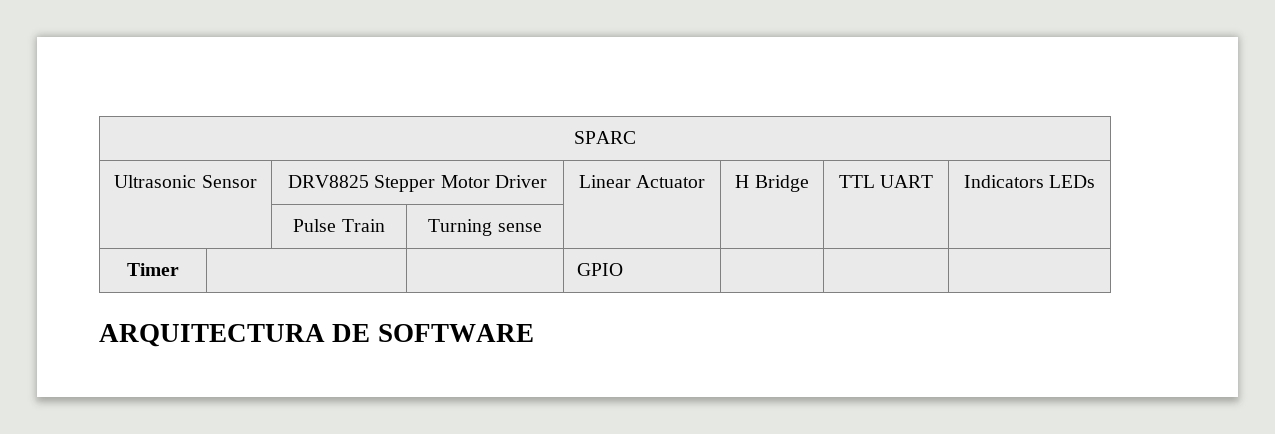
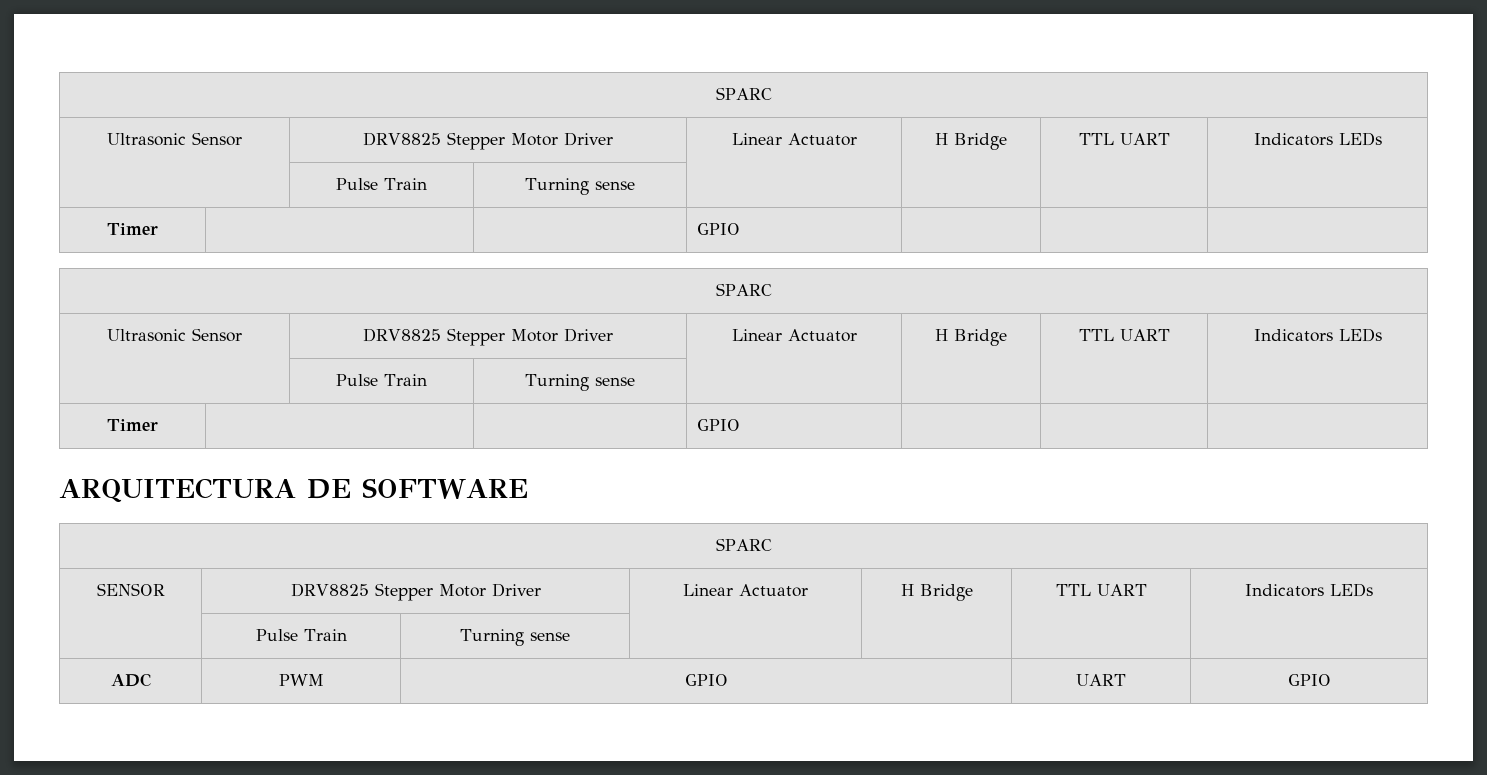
[99,324,534,347] // ARQUITECTURA DE SOFTWARE -> [715,283,772,296] [107,328,242,342] [363,328,613,346] [731,329,857,342] [935,329,1007,346] [1078,329,1170,341] [1253,328,1382,342] [336,374,428,386] [525,374,635,391] [107,419,158,431] [697,419,741,431] [59,478,528,503] [715,538,772,551] [96,583,165,596] [290,583,541,601] [683,584,808,597] [900,584,973,601] [1055,584,1147,596] [1245,583,1373,597] [255,629,347,641] [460,629,570,646] [110,673,151,687] [278,674,324,686] [684,674,728,686] [1076,674,1126,686] [1287,674,1331,686] // SPARC // Ultrasonic Sensor | DRV8825 Stepper Motor Driver | Linear Actuator | H Bridge | TTL UART | Indicators LEDs // | Pulse Train | Turning sense | | | | // Timer | | | GPIO | | | // ARQUITECTURA DE SOFTWARE // SPARC // SENSOR | DRV8825 Stepper Motor Driver | Linear Actuator | H Bridge | TTL UART | Indicators LEDs // | Pulse Train | Turning sense | | | | // ADC | PWM | GPIO | UART | GPIO

